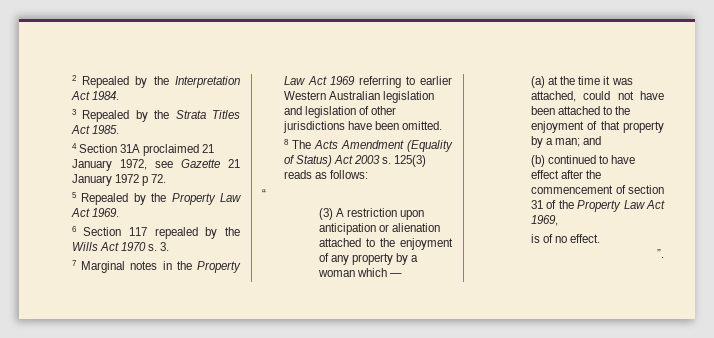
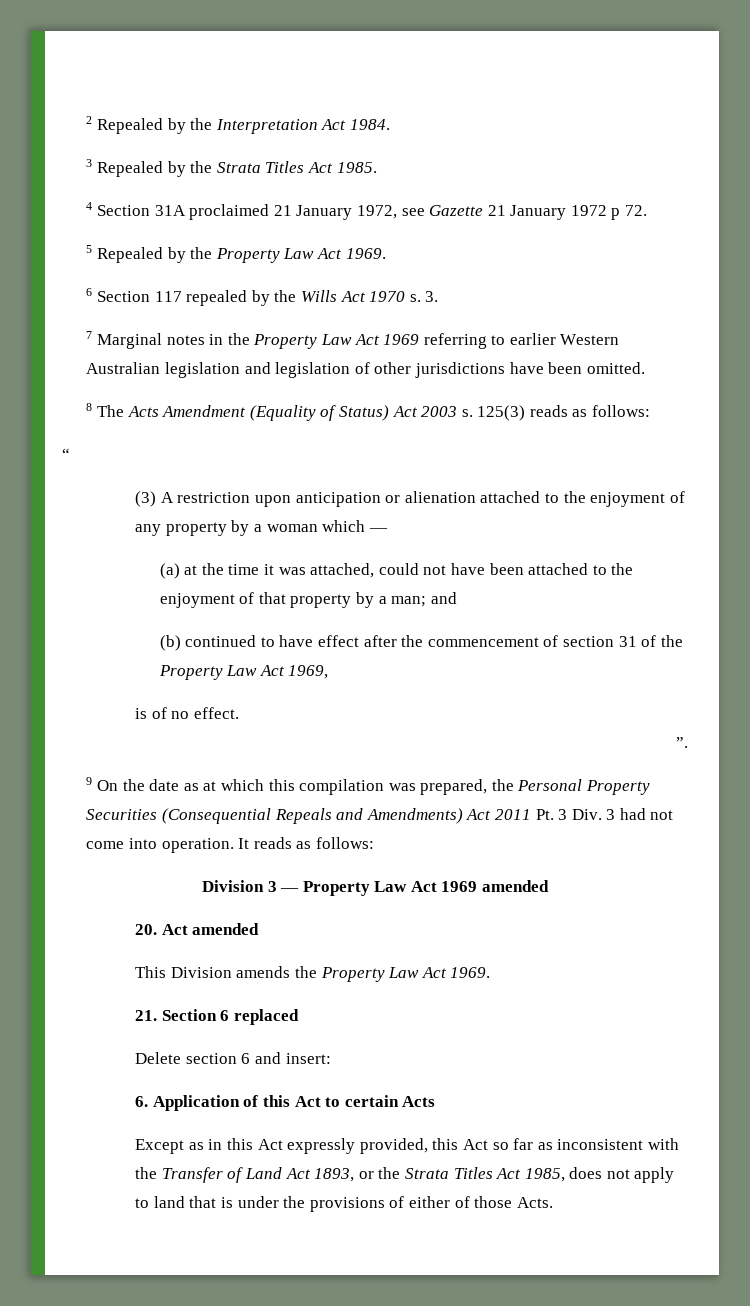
(664, 253) none -> [86,777,651,795] [86,808,674,824] [86,837,374,853] [201,880,550,896] [135,923,260,935] [135,966,491,982] [135,1009,299,1025] [135,1052,331,1064] [135,1095,436,1111] [135,1138,679,1154] [135,1167,675,1183] [135,1196,553,1212] // 9 On the date as at which this compilation was prepared, the Personal Property Securities (Consequential Repeals and Amendments) Act 2011 Pt. 3 Div. 3 had not come into operation. It reads as follows: // Division 3 — Property Law Act 1969 amended // 20. Act amended // This Division amends the Property Law Act 1969. // 21. Section 6 replaced // Delete section 6 and insert: // 6. Application of this Act to certain Acts // Except as in this Act expressly provided, this Act so far as inconsistent with the Transfer of Land Act 1893, or the Strata Titles Act 1985, does not apply to land that is under the provisions of either of those Acts.

